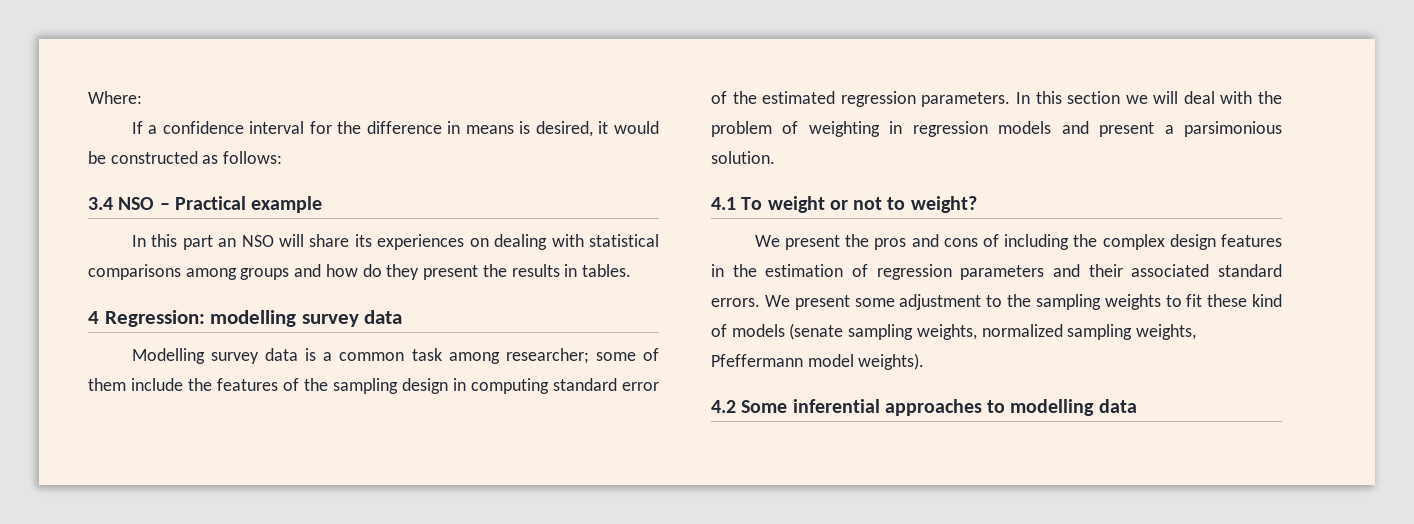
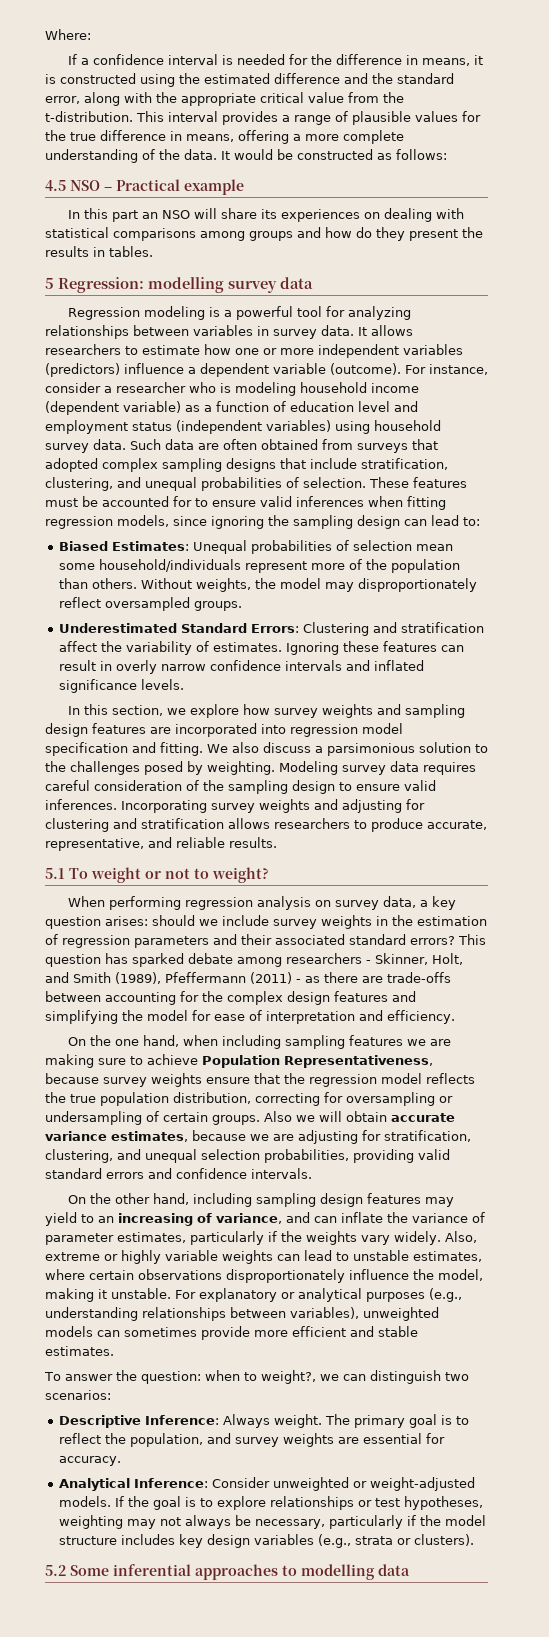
(305, 127) none -> [222,54,286,65] is needed
[465,121,609,137] means is desired, it -> [422,55,484,66] [45,73,454,87] [45,92,404,106] [45,111,481,125] [45,130,404,144] [45,149,230,163] means, it is constructed using the estimated difference and the standard error, along with the appropriate critical value from the t-distribution. This interval provides a range of plausible values for the true difference in means, offering a more complete understanding of the data. It
[88,197,113,210] 3.4 -> [45,180,66,191] 4.5
[88,311,99,324] 4 -> [45,278,54,289] 5
[131,348,659,364] [88,378,659,394] [711,91,1282,107] [711,121,1282,137] [711,151,775,164] [711,197,736,210] Modelling survey data is a common task among researcher; some of them include the features of the sampling design in computing standard error of the estimated regression parameters. In this section we will deal with the problem of weighting in regression models and present a parsimonious solution. // 4.1 -> [68,306,412,320] [45,325,413,339] [45,344,463,358] [45,363,488,377] [45,382,419,396] [45,401,418,415] [45,420,441,434] [45,439,438,453] [45,458,448,472] [45,477,467,491] [45,496,446,510] [45,515,480,529] [58,540,453,554] [58,559,460,573] [58,578,477,592] [58,597,242,611] [58,622,484,636] [58,641,464,655] [58,660,424,674] [58,679,184,693] [68,704,466,718] [45,723,403,737] [45,742,488,756] [45,761,476,775] [45,780,436,794] [45,799,425,813] [45,818,487,832] [45,837,277,851] [45,868,65,879] Regression modeling is a powerful tool for analyzing relationships between variables in survey data. It allows researchers to estimate how one or more independent variables (predictors) influence a dependent variable (outcome). For instance, consider a researcher who is modeling household income (dependent variable) as a function of education level and employment status (independent variables) using household survey data. Such data are often obtained from surveys that adopted complex sampling designs that include stratification, clustering, and unequal probabilities of selection. These features must be accounted for to ensure valid inferences when fitting regression models, since ignoring the sampling design can lead to: // Biased Estimates: Unequal probabilities of selection mean some household/individuals represent more of the population than others. Without weights, the model may disproportionately reflect oversampled groups. // Underestimated Standard Errors: Clustering and stratification affect the variability of estimates. Ignoring these features can result in overly narrow confidence intervals and inflated significance levels. // In this section, we explore how survey weights and sampling design features are incorporated into regression model specification and fitting. We also discuss a parsimonious solution to the challenges posed by weighting. Modeling survey data requires careful consideration of the sampling design to ensure valid inferences. Incorporating survey weights and adjusting for clustering and stratification allows researchers to produce accurate, representative, and reliable results. // 5.1
[754,234,1282,250] We present the pros and cons of including the complex design features -> [68,896,457,910] [45,915,372,929] When performing regression analysis on survey data, a key question arises: should we include survey weights
[711,294,1282,310] [711,323,1197,340] [711,353,925,370] [711,400,736,413] errors. We present some adjustment to the sampling weights to fit these kind of models (senate sampling weights, normalized sampling weights, Pfeffermann model weights). // 4.2 -> [410,934,486,945] [45,953,463,967] [45,972,451,984] [45,991,416,1005] [45,1010,455,1024] [68,1035,452,1049] [45,1054,433,1068] [45,1073,475,1087] [45,1092,453,1106] [45,1111,455,1125] [45,1130,471,1144] [45,1149,450,1163] [45,1168,312,1179] [68,1193,455,1207] [45,1212,485,1226] [45,1231,477,1245] [45,1250,482,1264] [45,1269,483,1283] [45,1288,462,1302] [45,1307,439,1321] [45,1326,418,1340] [45,1346,114,1356] [44,1370,469,1384] [45,1390,111,1400] [58,1414,469,1428] [58,1433,445,1447] [58,1456,121,1466] [58,1477,475,1491] [58,1496,483,1510] [58,1515,486,1529] [58,1534,474,1548] [45,1565,66,1576] errors? This question has sparked debate among researchers - Skinner, Holt, and Smith (1989), Pfeffermann (2011) - as there are trade-offs between accounting for the complex design features and simplifying the model for ease of interpretation and efficiency. // On the one hand, when including sampling features we are making sure to achieve Population Representativeness, because survey weights ensure that the regression model reflects the true population distribution, correcting for oversampling or undersampling of certain groups. Also we will obtain accurate variance estimates, because we are adjusting for stratification, clustering, and unequal selection probabilities, providing valid standard errors and confidence intervals. // On the other hand, including sampling design features may yield to an increasing of variance, and can inflate the variance of parameter estimates, particularly if the weights vary widely. Also, extreme or highly variable weights can lead to unstable estimates, where certain observations disproportionately influence the model, making it unstable. For explanatory or analytical purposes (e.g., understanding relationships between variables), unweighted models can sometimes provide more efficient and stable estimates. // To answer the question: when to weight?, we can distinguish two scenarios: // Descriptive Inference: Always weight. The primary goal is to reflect the population, and survey weights are essential for accuracy. // Analytical Inference: Consider unweighted or weight-adjusted models. If the goal is to explore relationships or test hypotheses, weighting may not always be necessary, particularly if the model structure includes key design variables (e.g., strata or clusters). // 5.2

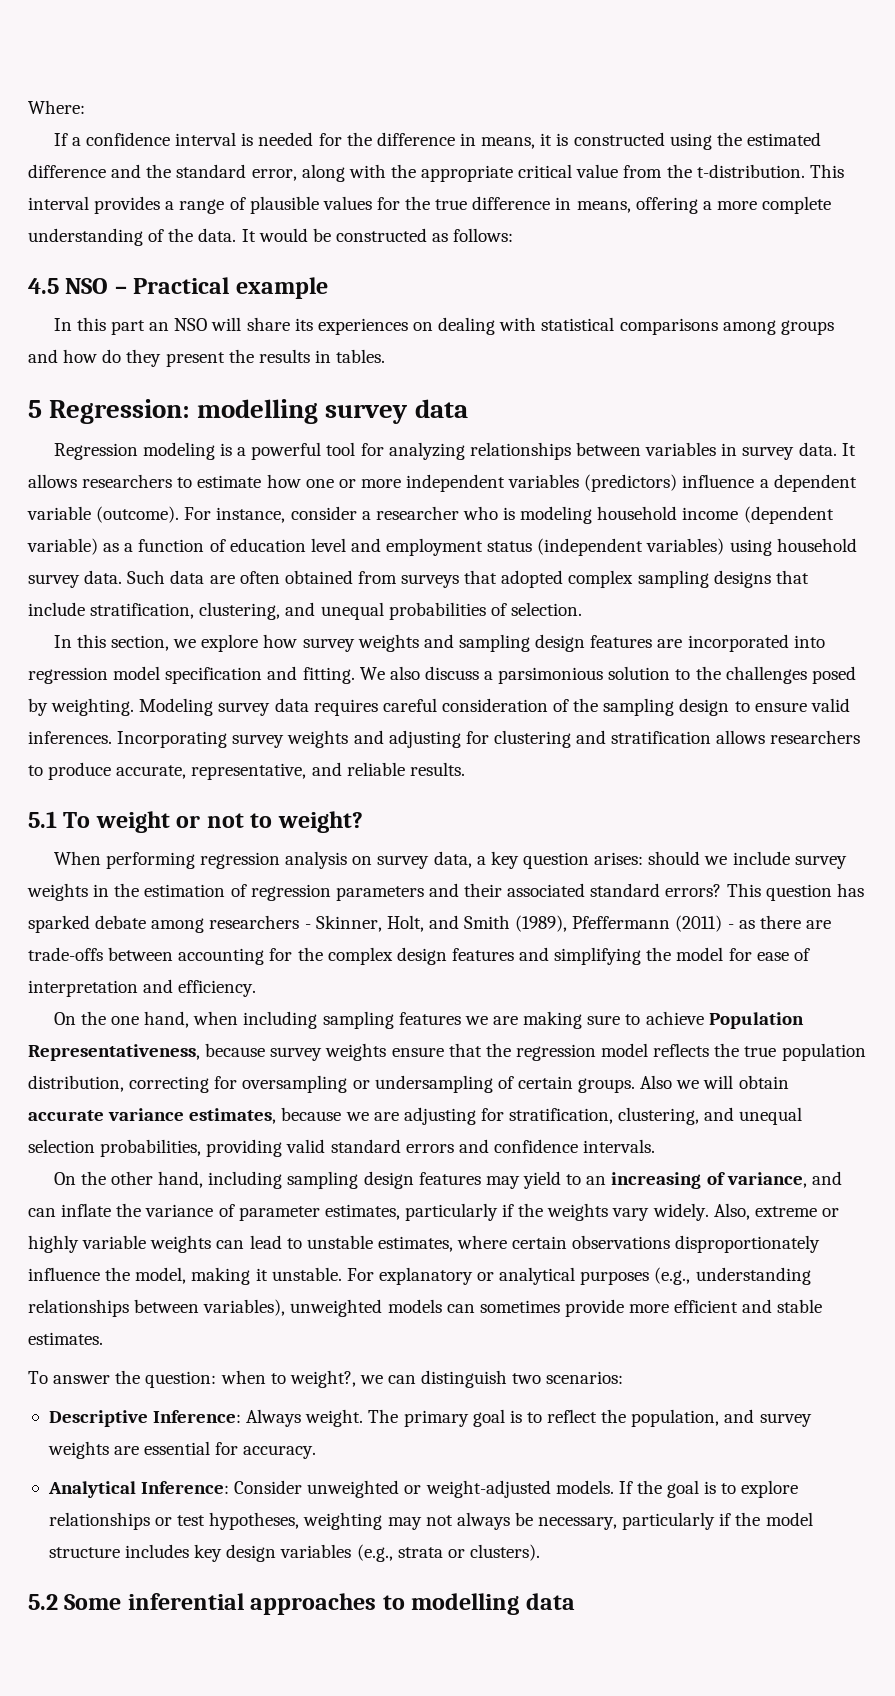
[369,477,467,488] [45,496,446,510] [45,515,480,529] [58,540,453,554] [58,559,460,573] [58,578,477,592] [58,597,242,611] [58,622,484,636] [58,641,464,655] [58,660,424,674] [58,679,184,693] These features must be accounted for to ensure valid inferences when fitting regression models, since ignoring the sampling design can lead to: // Biased Estimates: Unequal probabilities of selection mean some household/individuals represent more of the population than others. Without weights, the model may disproportionately reflect oversampled groups. // Underestimated Standard Errors: Clustering and stratification affect the variability of estimates. Ignoring these features can result in overly narrow confidence intervals and inflated significance levels. -> (582, 609) none

